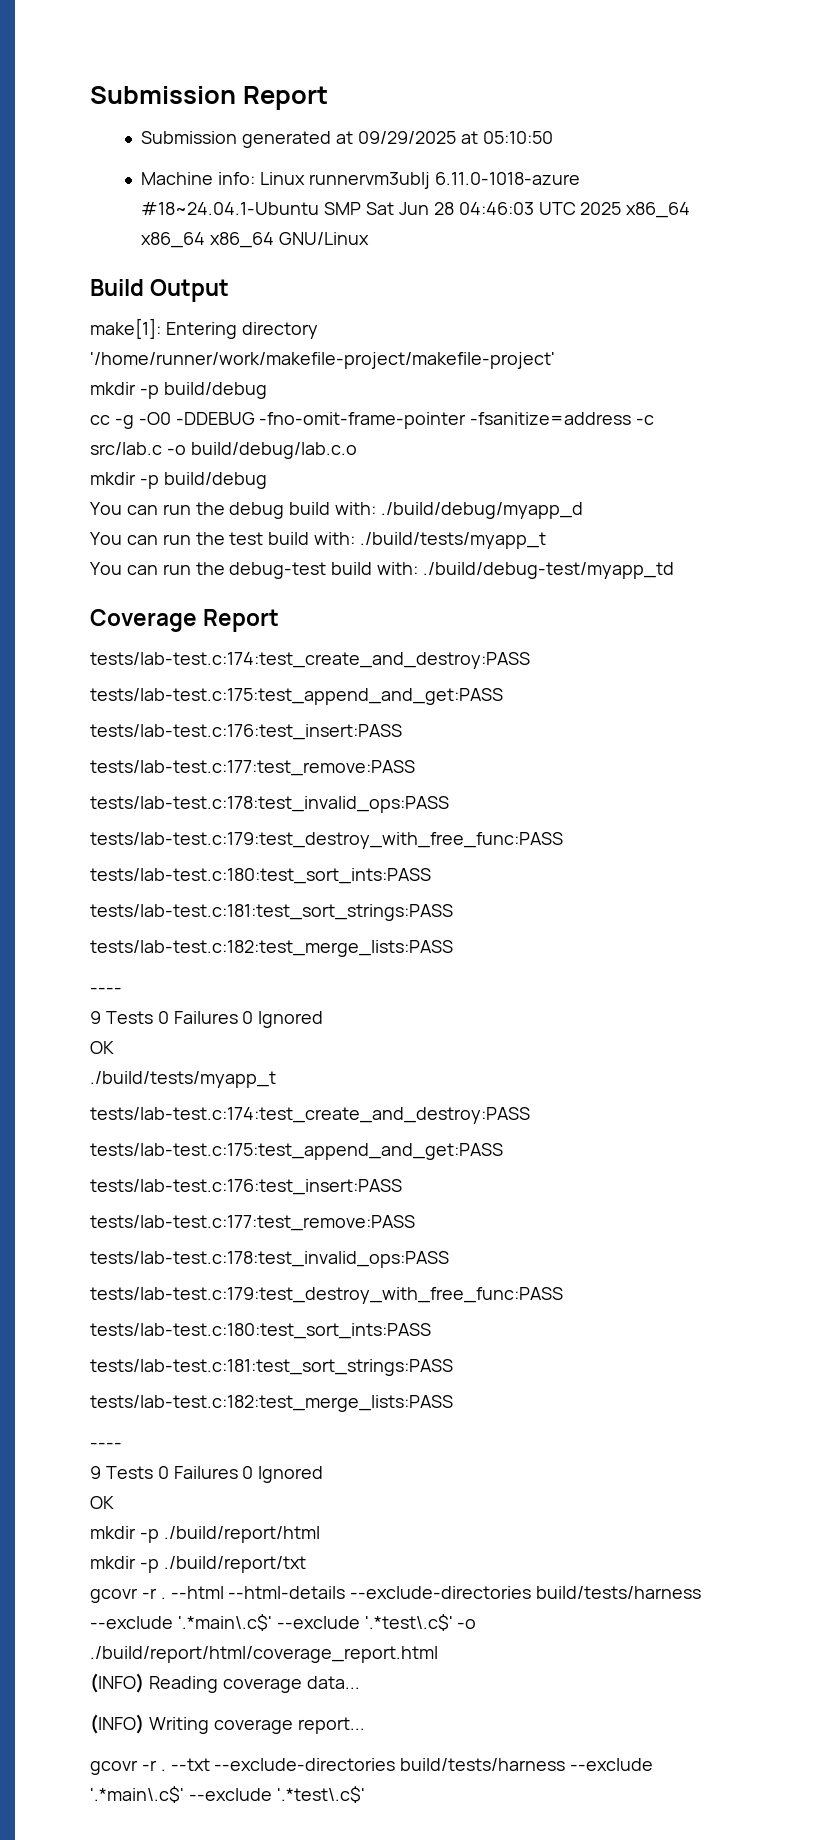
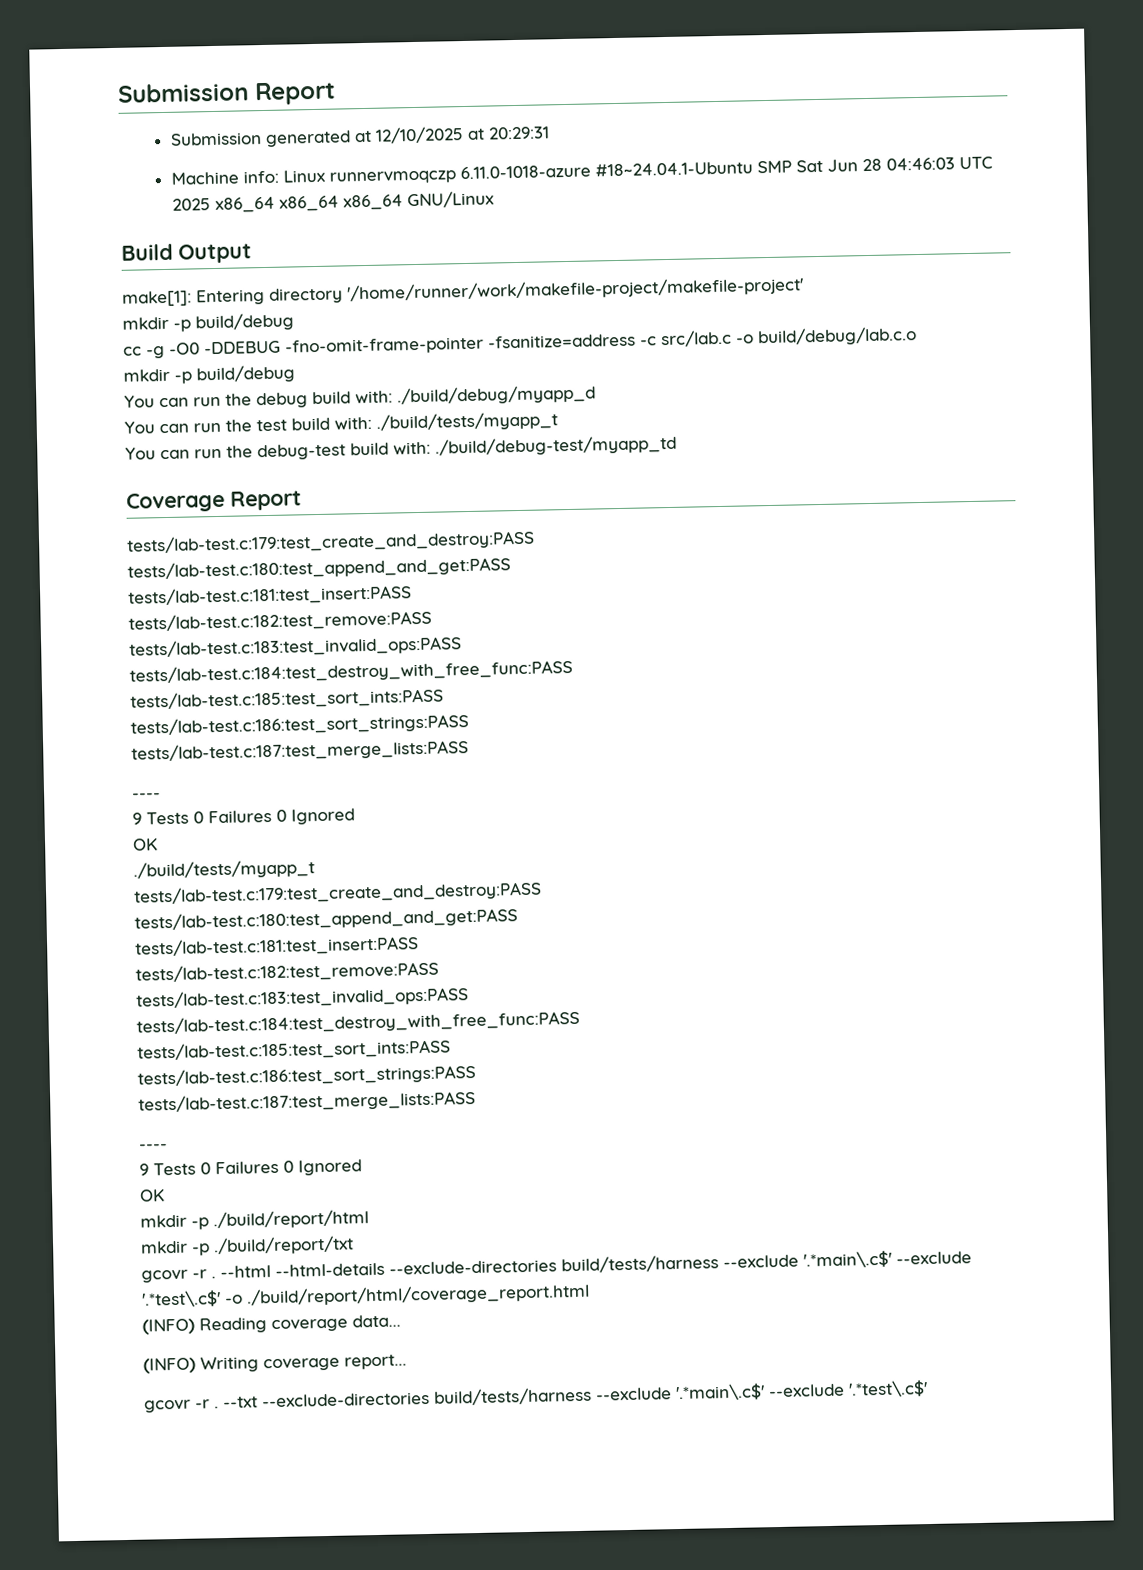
[358,131,553,144] 09/29/2025 at 05:10:50 -> [374,126,550,144] 12/10/2025 at 20:29:31
[309,172,431,189] runnervm3ublj -> [328,170,456,185] runnervmoqczp
[90,652,530,669] [90,688,503,705] [90,724,402,740] [90,760,415,776] [90,796,449,813] [90,832,563,849] [90,868,431,884] [90,904,453,921] [90,940,453,957] tests/lab-test.c:174:test_create_and_destroy:PASS // tests/lab-test.c:175:test_append_and_get:PASS // tests/lab-test.c:176:test_insert:PASS // tests/lab-test.c:177:test_remove:PASS // tests/lab-test.c:178:test_invalid_ops:PASS // tests/lab-test.c:179:test_destroy_with_free_func:PASS // tests/lab-test.c:180:test_sort_ints:PASS // tests/lab-test.c:181:test_sort_strings:PASS // tests/lab-test.c:182:test_merge_lists:PASS -> [126,529,535,555] [127,556,511,581] [128,584,412,607] [128,609,432,633] [129,635,462,659] [129,658,573,685] [130,687,444,711] [130,713,469,737] [131,739,469,763] tests/lab-test.c:179:test_create_and_destroy:PASS // tests/lab-test.c:180:test_append_and_get:PASS // tests/lab-test.c:181:test_insert:PASS // tests/lab-test.c:182:test_remove:PASS // tests/lab-test.c:183:test_invalid_ops:PASS // tests/lab-test.c:184:test_destroy_with_free_func:PASS // tests/lab-test.c:185:test_sort_ints:PASS // tests/lab-test.c:186:test_sort_strings:PASS // tests/lab-test.c:187:test_merge_lists:PASS
[90,1107,530,1124] [90,1143,503,1160] [90,1179,402,1195] [90,1215,415,1231] [90,1251,449,1268] [90,1287,563,1304] [90,1323,431,1339] [90,1359,453,1376] [90,1395,453,1412] tests/lab-test.c:174:test_create_and_destroy:PASS // tests/lab-test.c:175:test_append_and_get:PASS // tests/lab-test.c:176:test_insert:PASS // tests/lab-test.c:177:test_remove:PASS // tests/lab-test.c:178:test_invalid_ops:PASS // tests/lab-test.c:179:test_destroy_with_free_func:PASS // tests/lab-test.c:180:test_sort_ints:PASS // tests/lab-test.c:181:test_sort_strings:PASS // tests/lab-test.c:182:test_merge_lists:PASS -> [133,880,542,906] [134,907,518,932] [135,935,419,958] [135,960,439,984] [136,986,469,1010] [136,1009,580,1036] [137,1038,451,1062] [137,1063,476,1088] [138,1089,476,1114] tests/lab-test.c:179:test_create_and_destroy:PASS // tests/lab-test.c:180:test_append_and_get:PASS // tests/lab-test.c:181:test_insert:PASS // tests/lab-test.c:182:test_remove:PASS // tests/lab-test.c:183:test_invalid_ops:PASS // tests/lab-test.c:184:test_destroy_with_free_func:PASS // tests/lab-test.c:185:test_sort_ints:PASS // tests/lab-test.c:186:test_sort_strings:PASS // tests/lab-test.c:187:test_merge_lists:PASS

